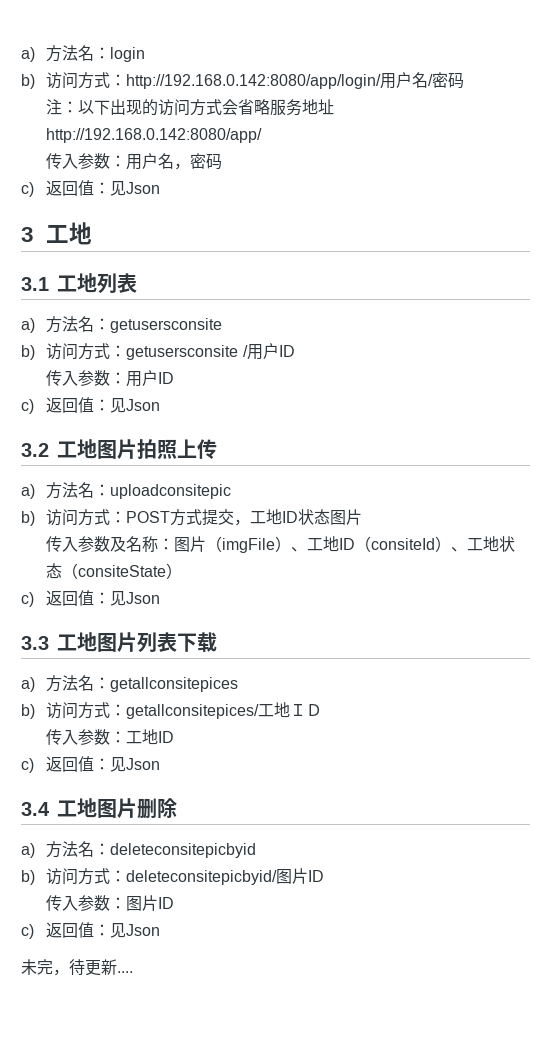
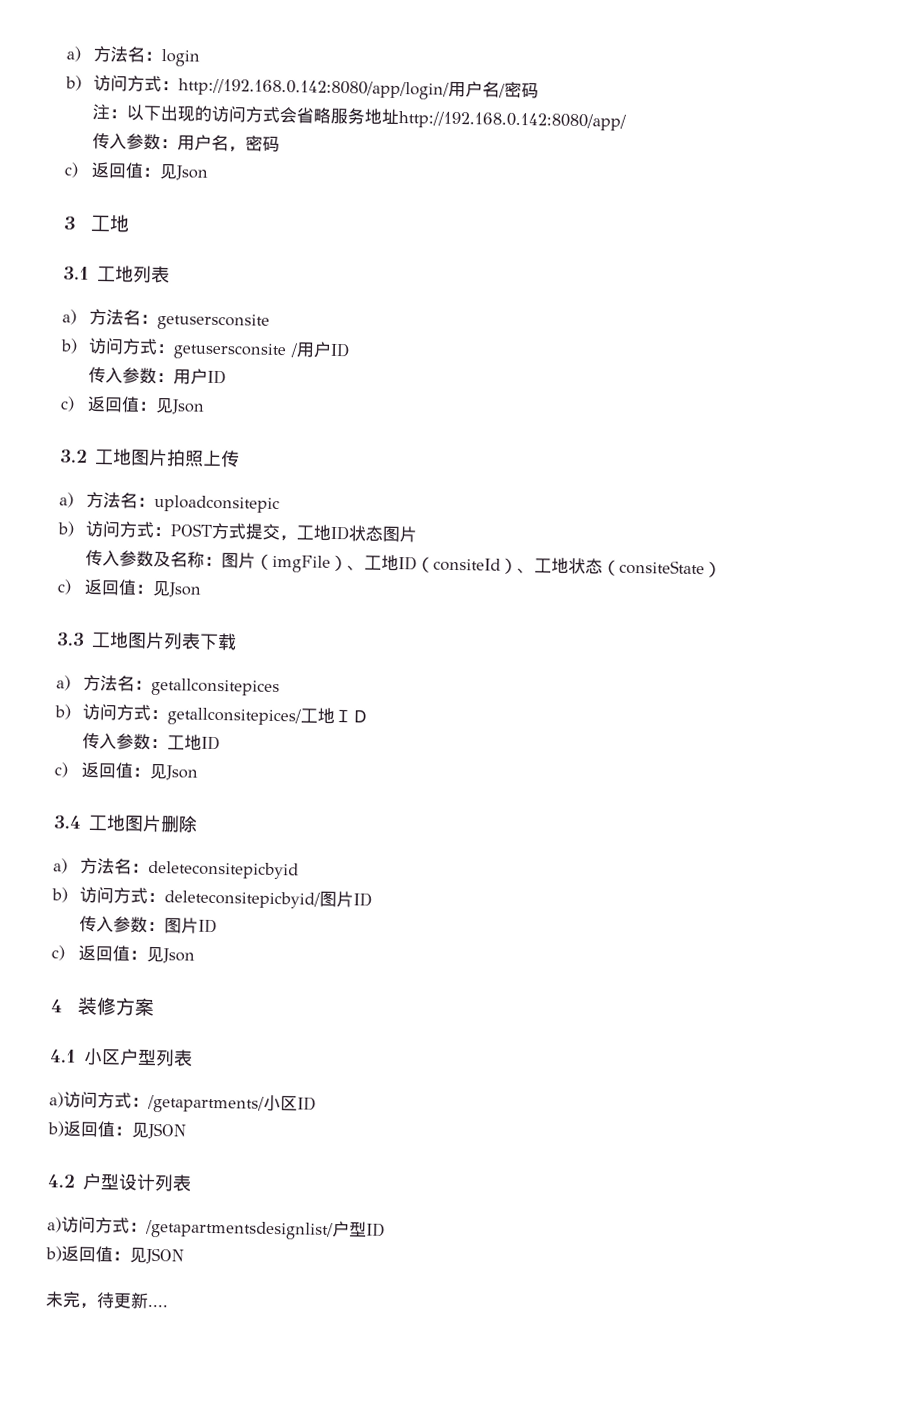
(161, 930) none -> [50,996,155,1017] [49,1047,194,1067] [49,1091,316,1114] [47,1120,186,1140] [47,1172,193,1192] [47,1216,385,1241] [45,1245,184,1265] // 4装修方案 // 4.1小区户型列表 // a)访问方式：/getapartments/小区ID // b)返回值：见JSON // 4.2户型设计列表 // a)访问方式：/getapartmentsdesignlist/户型ID // b)返回值：见JSON

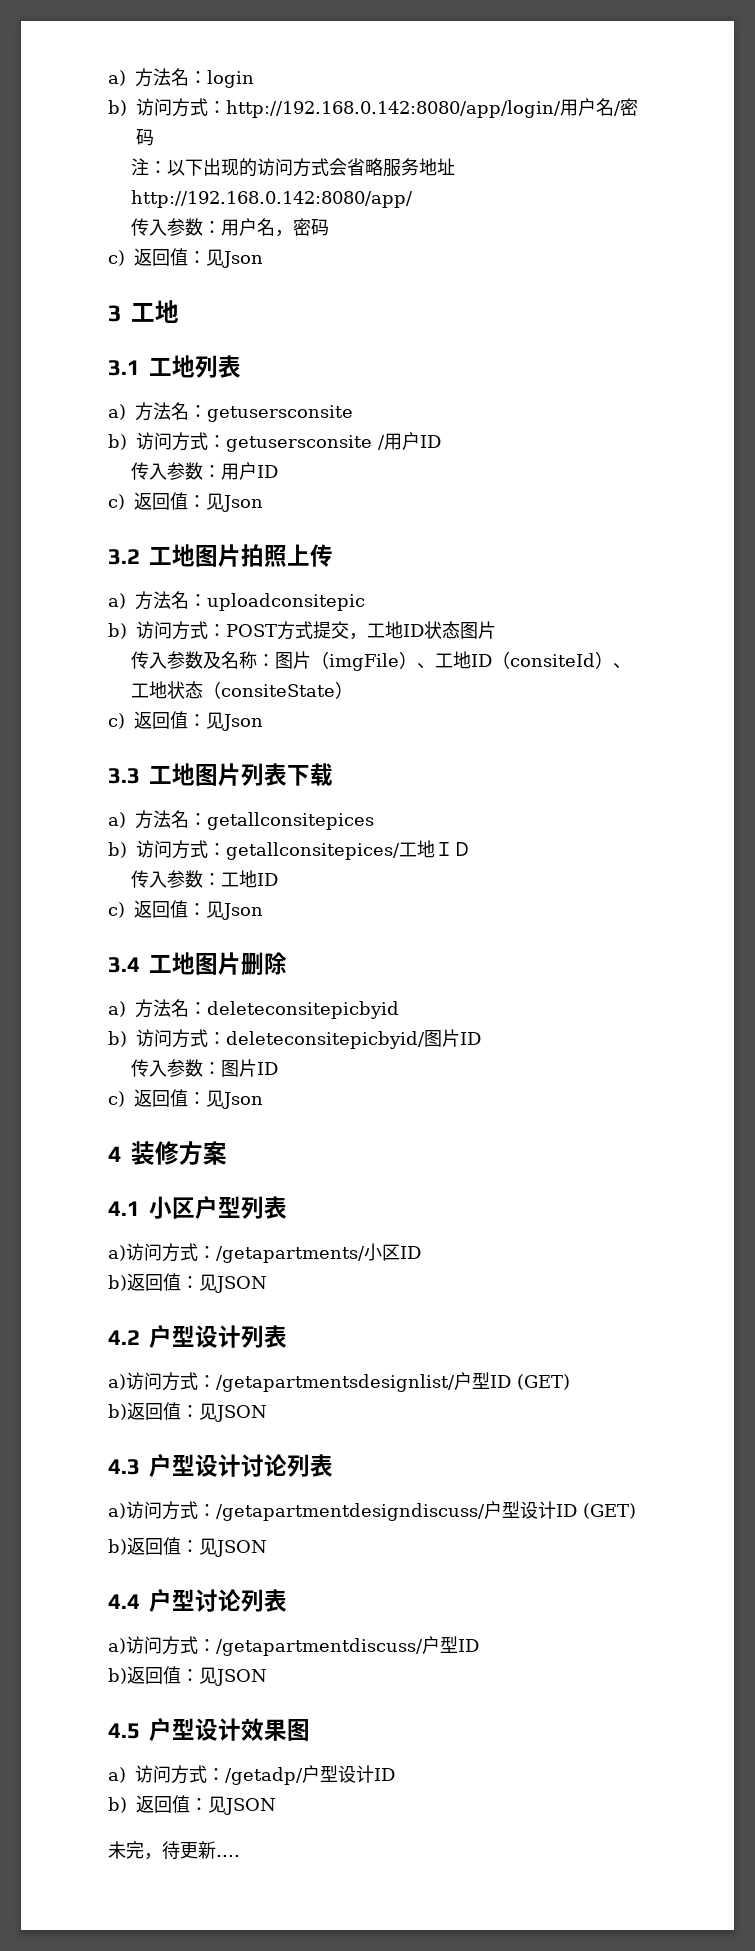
[45,1245,184,1265] // b)返回值：见JSON -> [517,1374,570,1390] [108,1402,267,1422] [108,1454,333,1477] [108,1501,636,1521] [108,1537,267,1557] [108,1589,287,1612] [108,1636,479,1656] [108,1666,267,1686] [108,1718,310,1741] [108,1765,395,1785] [108,1795,276,1815] (GET) // b)返回值：见JSON // 4.3户型设计讨论列表 // a)访问方式：/getapartmentdesigndiscuss/户型设计ID (GET) // b)返回值：见JSON // 4.4户型讨论列表 // a)访问方式：/getapartmentdiscuss/户型ID // b)返回值：见JSON // 4.5户型设计效果图 // a)访问方式：/getadp/户型设计ID // b)返回值：见JSON

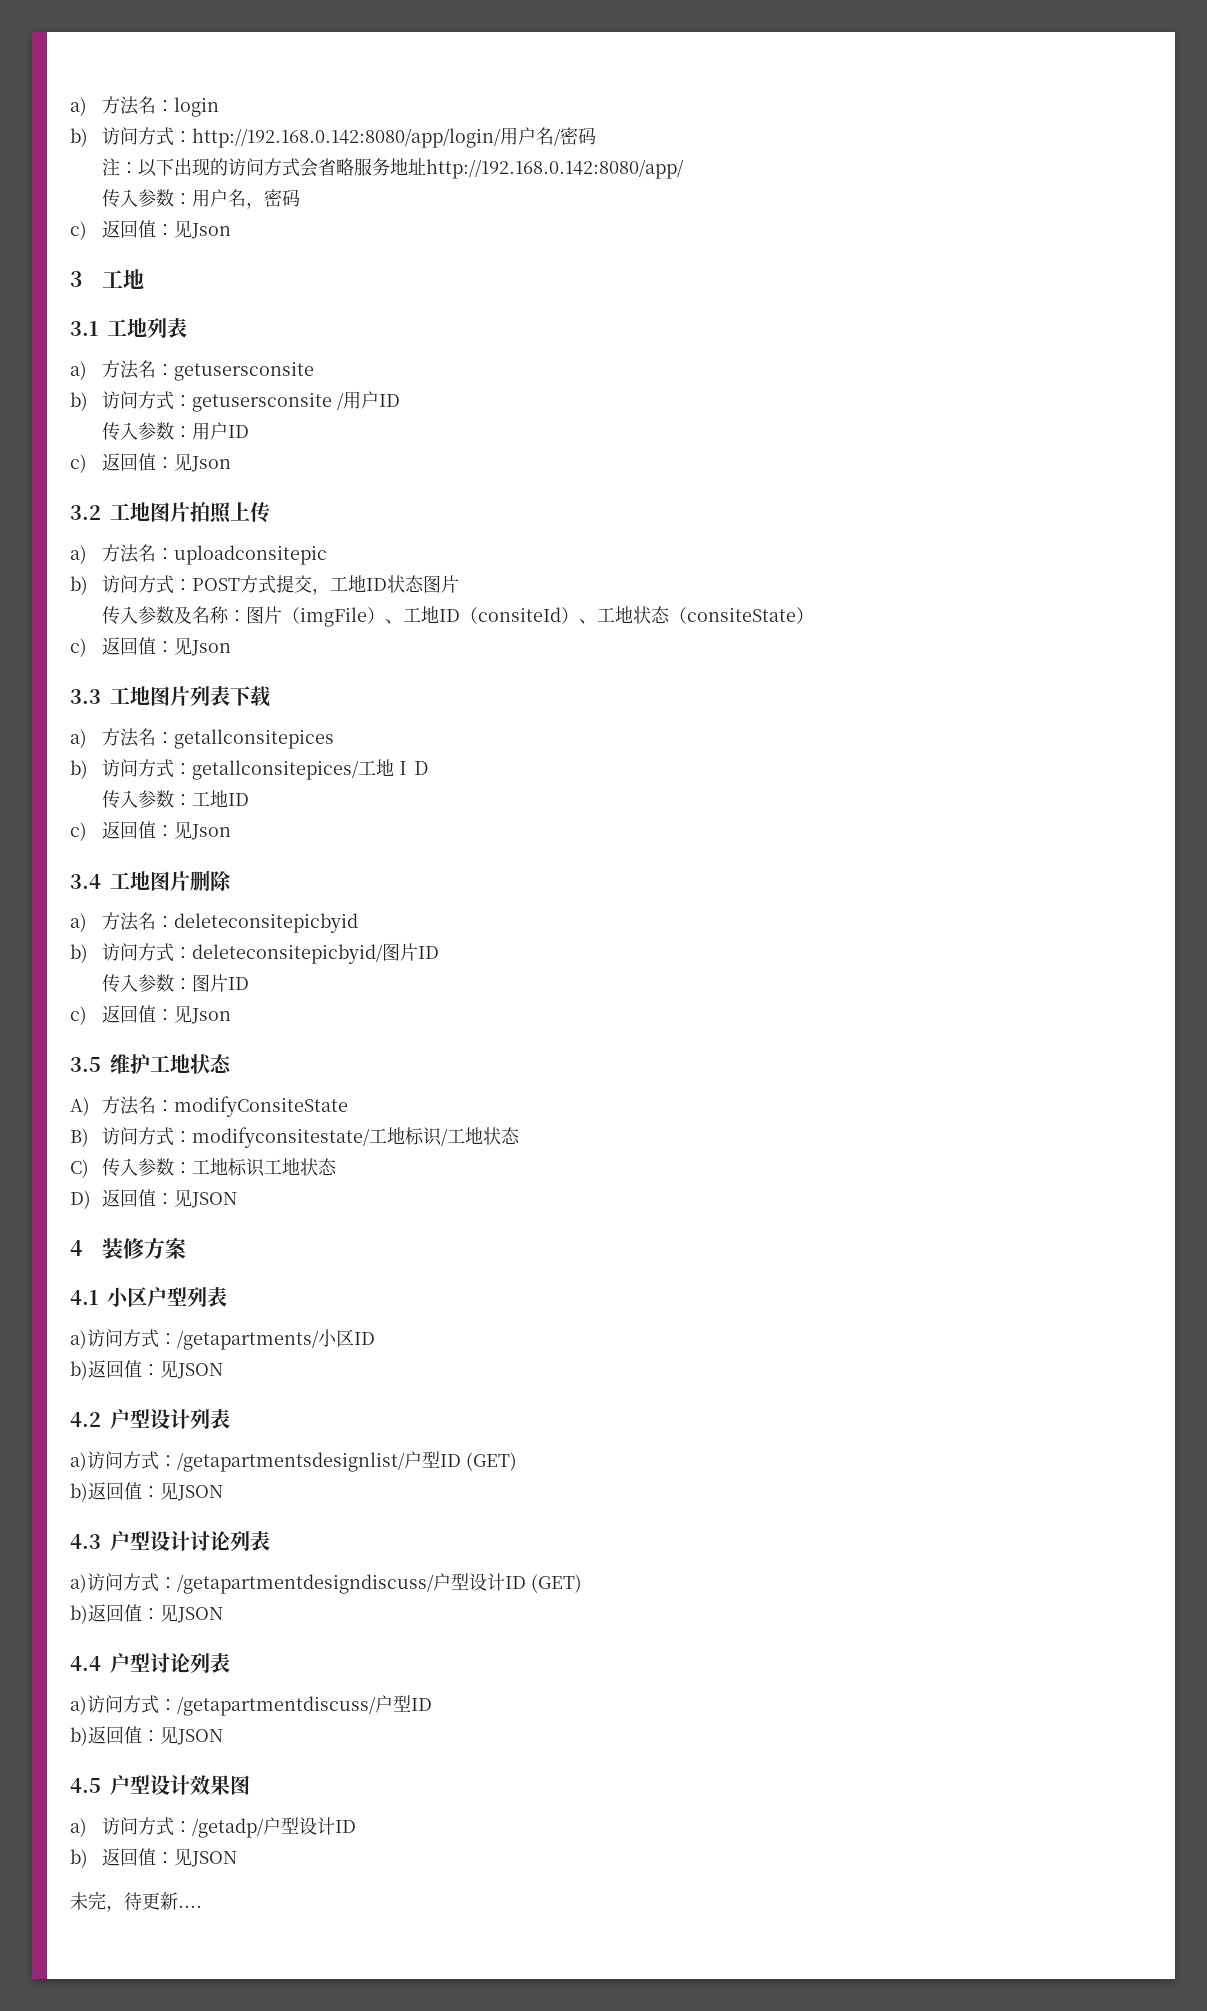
(263, 1100) none -> [70,1054,232,1074] [70,1096,348,1117] [70,1127,520,1148] [70,1158,337,1178] [70,1189,237,1209] // 3.5维护工地状态 // A)方法名：modifyConsiteState // B)访问方式：modifyconsitestate/工地标识/工地状态 // C)传入参数：工地标识工地状态 // D)返回值：见JSON

